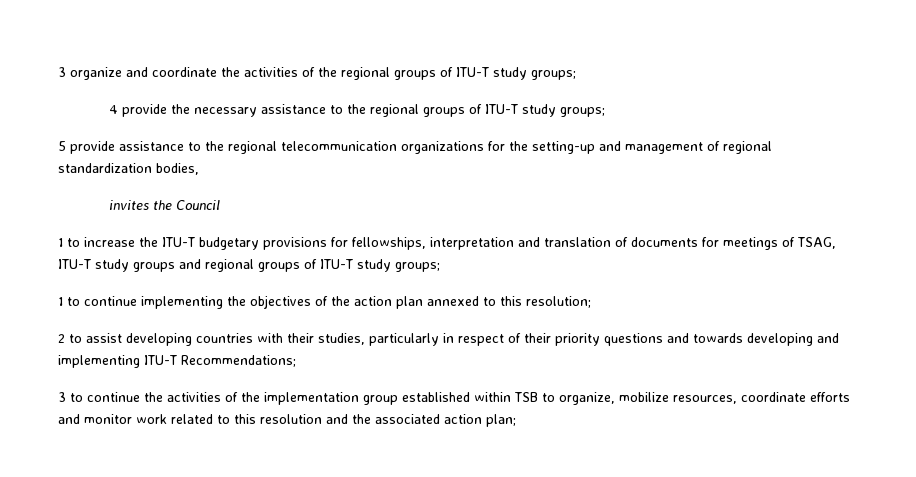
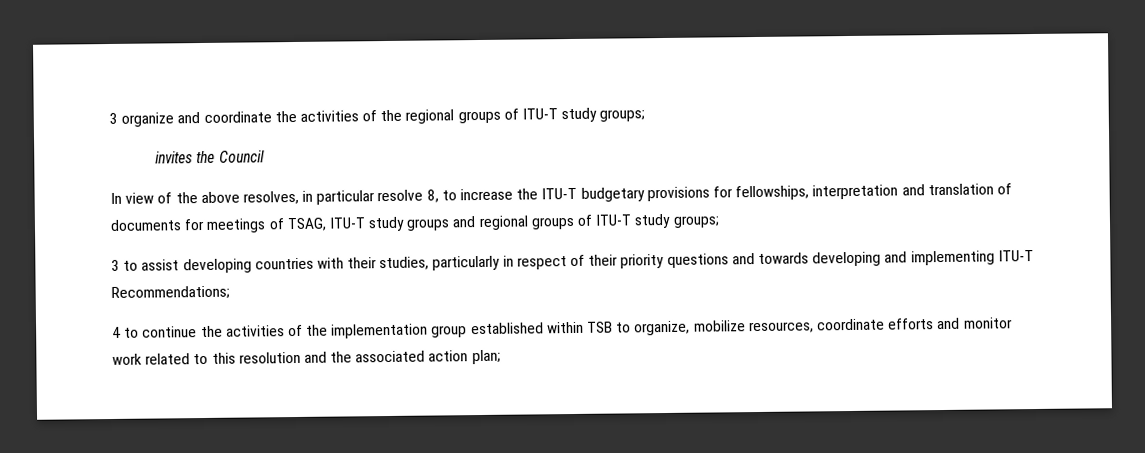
[109,104,606,117] [58,141,772,154] [58,163,199,175] [109,200,221,210] [58,238,63,247] 4 provide the necessary assistance to the regional groups of ITU-T study groups; // 5 provide assistance to the regional telecommunication organizations for the setting-up and management of regional standardization bodies, // invites the Council // 1 -> [155,150,265,164] [110,189,439,205] invites the Council // In view of the above resolves, in particular resolve 8,
[58,295,591,309] [58,334,65,343] 1 to continue implementing the objectives of the action plan annexed to this resolution; // 2 -> [111,259,120,271] 3
[58,392,66,402] 3 -> [112,326,121,338] 4

